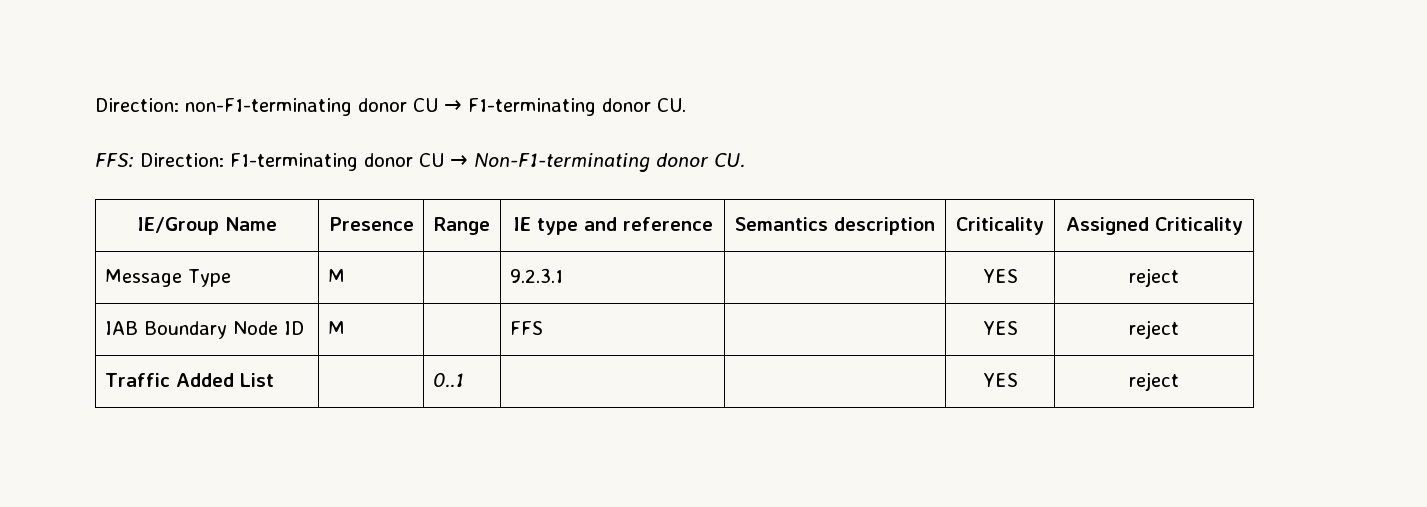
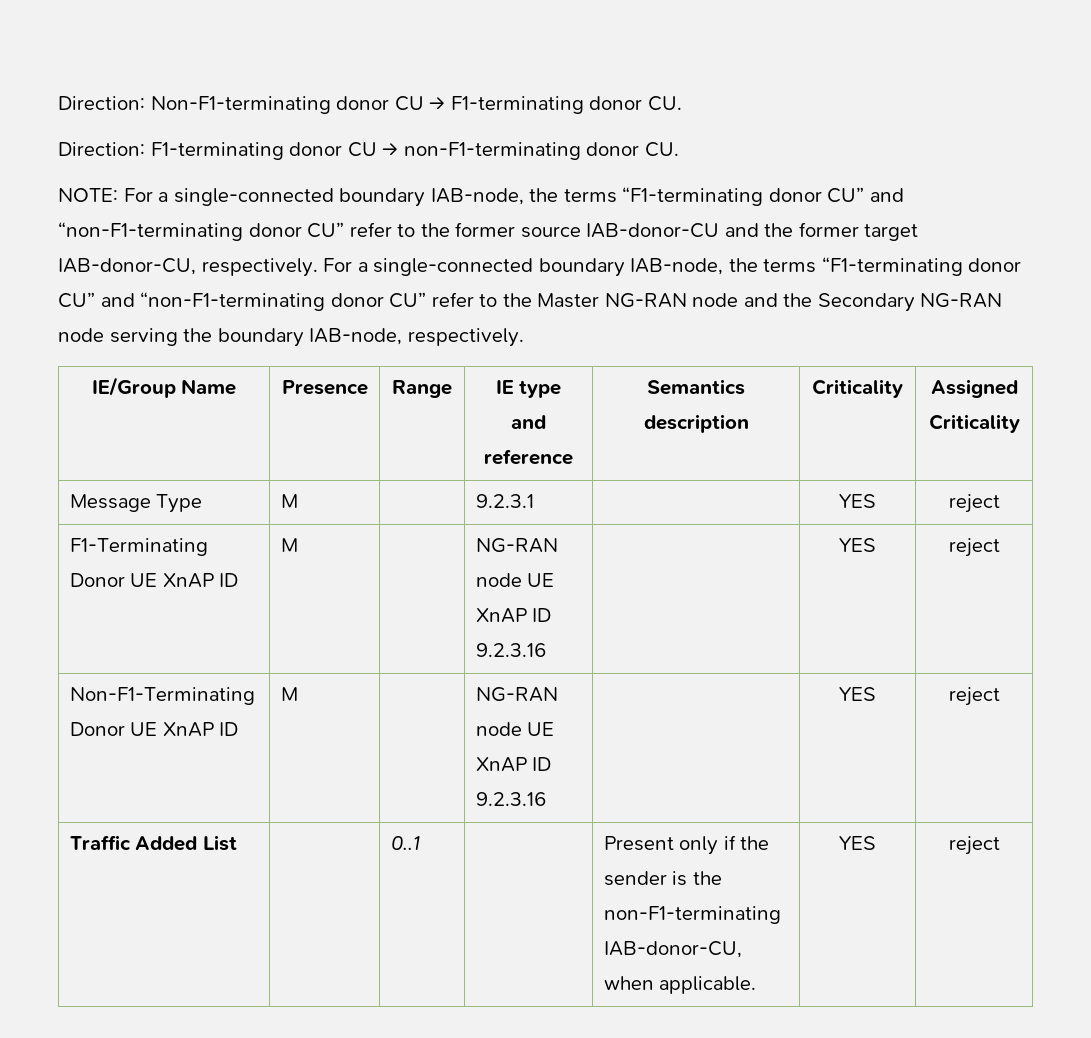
[95,98,352,116] Direction: non-F1-terminating -> [58,96,331,114] Direction: Non-F1-terminating
[95,153,134,168] FFS: -> (682, 103) none
[474,153,745,172] Non-F1-terminating donor CU. -> [403,142,679,160] [58,187,904,207] [58,222,919,241] [58,257,1022,277] [58,292,1003,312] [58,328,524,347] non-F1-terminating donor CU. // NOTE: For a single-connected boundary IAB-node, the terms “F1-terminating donor CU” and “non-F1-terminating donor CU” refer to the former source IAB-donor-CU and the former target IAB-donor-CU, respectively. For a single-connected boundary IAB-node, the terms “F1-terminating donor CU” and “non-F1-terminating donor CU” refer to the Master NG-RAN node and the Secondary NG-RAN node serving the boundary IAB-node, respectively.
[104,321,304,339] [327,321,345,335] [509,321,543,335] IAB Boundary Node ID | M | | FFS -> [69,538,208,556] [69,573,239,588] [280,538,298,552] [475,538,558,553] [475,573,555,587] [475,608,552,623] [475,643,546,657] [839,538,876,552] [948,538,1000,557] [69,687,255,705] [69,722,239,737] [280,687,298,701] [475,687,558,702] [475,722,555,736] [475,757,552,772] [475,792,546,806] F1-Terminating Donor UE XnAP ID | M | | NG-RAN node UE XnAP ID 9.2.3.16 | | YES | reject // Non-F1-Terminating Donor UE XnAP ID | M | | NG-RAN node UE XnAP ID 9.2.3.16
(464, 380) none -> [603,835,770,855] [603,871,722,886] [603,906,781,924] [603,941,742,958] [603,976,757,994] Present only if the sender is the non-F1-terminating IAB-donor-CU, when applicable.

